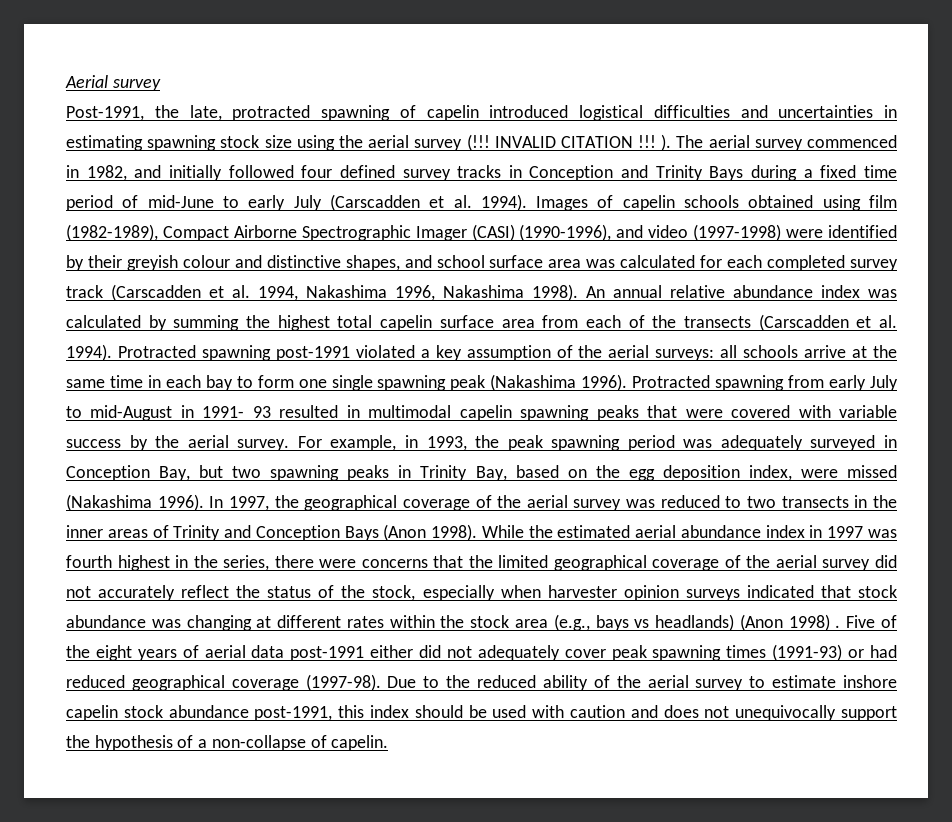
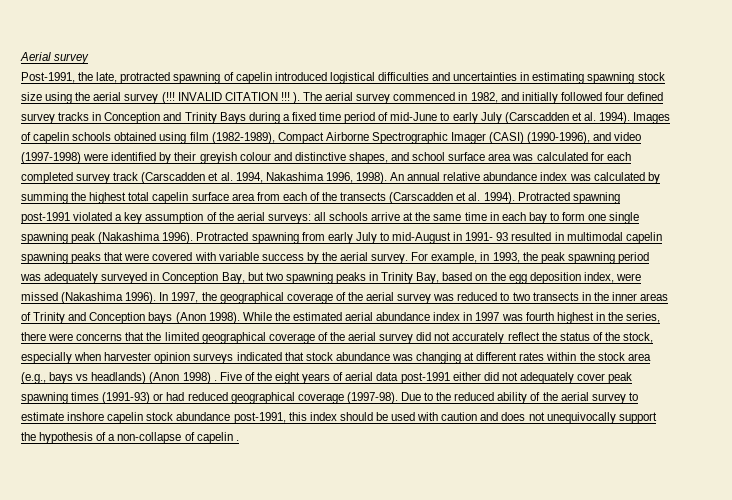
[443,285,524,298] Nakashima -> (353, 177) none
[344,526,379,541] Bays -> [148,312,173,324] bays
[331,735,389,751] capelin. -> [196,432,239,444] capelin .

